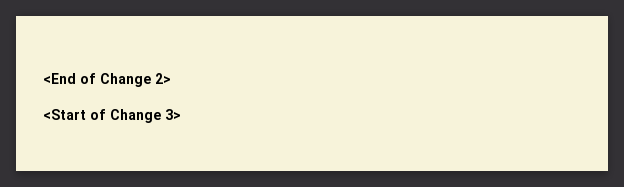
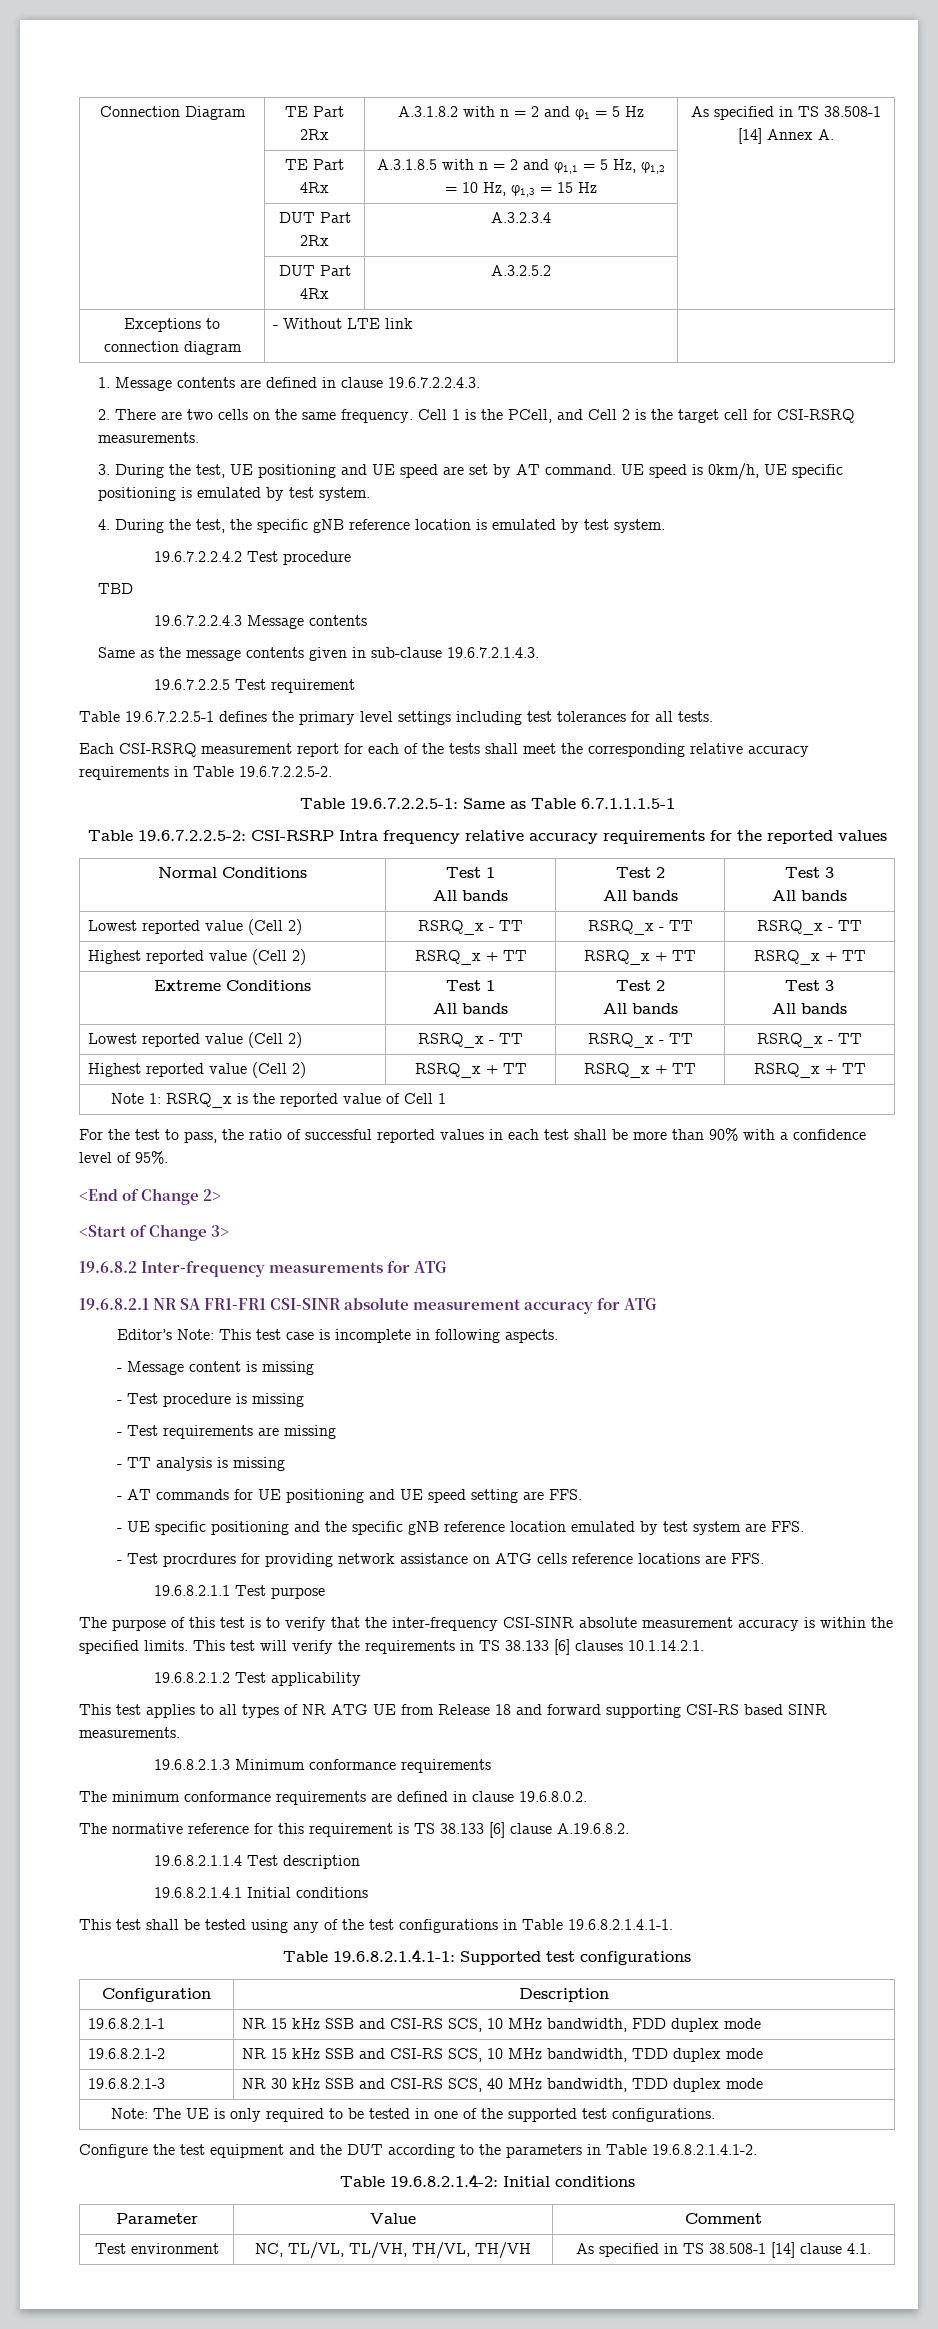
(43, 78) none -> [99,106,246,120] [285,106,344,117] [300,129,329,140] [398,106,645,120] [691,106,882,120] [738,128,835,144] [285,159,344,170] [300,182,329,193] [377,159,666,174] [445,182,597,197] [278,212,351,223] [300,235,329,246] [491,212,551,223] [278,265,351,276] [300,288,329,299] [491,265,551,276] [124,318,220,332] [103,341,242,355] [273,318,414,329] [97,377,480,391] [97,409,854,423] [97,432,199,443] [97,463,843,480] [97,487,370,501] [97,519,665,533] [154,551,352,565] [97,583,133,594] [154,615,368,629] [97,647,539,661] [154,679,356,693] [79,711,713,725] [79,743,809,757] [79,766,332,780] [299,798,675,809] [87,830,887,844] [158,867,307,878] [446,867,495,878] [433,890,508,901] [615,867,665,878] [602,890,678,901] [785,867,834,878] [772,890,847,901] [88,919,303,935] [418,920,523,935] [587,920,693,935] [757,920,862,935] [88,949,307,965] [414,950,527,965] [584,950,696,965] [753,950,866,965] [154,980,311,991] [446,980,495,991] [433,1003,508,1014] [615,980,665,991] [602,1003,678,1014] [785,980,834,991] [772,1003,847,1014] [88,1032,303,1048] [418,1033,523,1048] [587,1033,693,1048] [757,1033,862,1048] [88,1062,307,1078] [414,1063,527,1078] [584,1063,696,1078] [753,1063,866,1078] [110,1093,446,1108] [79,1128,866,1143] [79,1151,168,1164] Connection Diagram | TE Part 2Rx | A.3.1.8.2 with n = 2 and φ1 = 5 Hz | As specified in TS 38.508-1 [14] Annex A. // | TE Part 4Rx | A.3.1.8.5 with n = 2 and φ1,1 = 5 Hz, φ1,2 = 10 Hz, φ1,3 = 15 Hz | // | DUT Part 2Rx | A.3.2.3.4 | // | DUT Part 4Rx | A.3.2.5.2 | // Exceptions to connection diagram | - Without LTE link | // 1. Message contents are defined in clause 19.6.7.2.2.4.3. // 2. There are two cells on the same frequency. Cell 1 is the PCell, and Cell 2 is the target cell for CSI-RSRQ measurements. // 3. During the test, UE positioning and UE speed are set by AT command. UE speed is 0km/h, UE specific positioning is emulated by test system. // 4. During the test, the specific gNB reference location is emulated by test system. // 19.6.7.2.2.4.2 Test procedure // TBD // 19.6.7.2.2.4.3 Message contents // Same as the message contents given in sub-clause 19.6.7.2.1.4.3. // 19.6.7.2.2.5 Test requirement // Table 19.6.7.2.2.5-1 defines the primary level settings including test tolerances for all tests. // Each CSI-RSRQ measurement report for each of the tests shall meet the corresponding relative accuracy requirements in Table 19.6.7.2.2.5-2. // Table 19.6.7.2.2.5-1: Same as Table 6.7.1.1.1.5-1 // Table 19.6.7.2.2.5-2: CSI-RSRP Intra frequency relative accuracy requirements for the reported values // Normal Conditions | Test 1 // All bands | Test 2 // All bands | Test 3 // All bands // Lowest reported value (Cell 2) | RSRQ_x - TT | RSRQ_x - TT | RSRQ_x - TT // Highest reported value (Cell 2) | RSRQ_x + TT | RSRQ_x + TT | RSRQ_x + TT // Extreme Conditions | Test 1 // All bands | Test 2 // All bands | Test 3 // All bands // Lowest reported value (Cell 2) | RSRQ_x - TT | RSRQ_x - TT | RSRQ_x - TT // Highest reported value (Cell 2) | RSRQ_x + TT | RSRQ_x + TT | RSRQ_x + TT // Note 1: RSRQ_x is the reported value of Cell 1 // For the test to pass, the ratio of successful reported values in each test shall be more than 90% with a confidence level of 95%. //
(181, 114) none -> [79,1261,448,1277] [79,1297,658,1314] [116,1329,558,1343] [116,1361,314,1375] [116,1393,304,1407] [116,1425,336,1439] [116,1457,285,1471] [116,1489,582,1503] [116,1521,804,1535] [116,1553,764,1567] [154,1585,326,1599] [79,1617,893,1631] [79,1639,704,1655] [154,1672,362,1686] [79,1704,827,1718] [79,1727,180,1738] [154,1759,492,1773] [79,1791,587,1805] [79,1822,629,1838] [154,1855,361,1869] [154,1887,369,1898] [79,1919,673,1933] [283,1949,691,1965] [102,1988,211,2002] [519,1988,609,2002] [88,2018,166,2029] [242,2018,762,2032] [88,2048,166,2059] [242,2048,764,2062] [88,2078,166,2089] [242,2078,764,2092] [110,2108,715,2122] [79,2144,757,2158] [339,2174,635,2187] [115,2213,198,2224] [370,2213,416,2224] [685,2213,763,2224] [94,2243,219,2254] [255,2242,531,2259] [576,2242,872,2258] // 19.6.8.2 Inter-frequency measurements for ATG // 19.6.8.2.1 NR SA FR1-FR1 CSI-SINR absolute measurement accuracy for ATG // Editor’s Note: This test case is incomplete in following aspects. // - Message content is missing // - Test procedure is missing // - Test requirements are missing // - TT analysis is missing // - AT commands for UE positioning and UE speed setting are FFS. // - UE specific positioning and the specific gNB reference location emulated by test system are FFS. // - Test procrdures for providing network assistance on ATG cells reference locations are FFS. // 19.6.8.2.1.1 Test purpose // The purpose of this test is to verify that the inter-frequency CSI-SINR absolute measurement accuracy is within the specified limits. This test will verify the requirements in TS 38.133 [6] clauses 10.1.14.2.1. // 19.6.8.2.1.2 Test applicability // This test applies to all types of NR ATG UE from Release 18 and forward supporting CSI-RS based SINR measurements. // 19.6.8.2.1.3 Minimum conformance requirements // The minimum conformance requirements are defined in clause 19.6.8.0.2. // The normative reference for this requirement is TS 38.133 [6] clause A.19.6.8.2. // 19.6.8.2.1.1.4 Test description // 19.6.8.2.1.4.1 Initial conditions // This test shall be tested using any of the test configurations in Table 19.6.8.2.1.4.1-1. // Table 19.6.8.2.1.4.1-1: Supported test configurations // Configuration | Description // 19.6.8.2.1-1 | NR 15 kHz SSB and CSI-RS SCS, 10 MHz bandwidth, FDD duplex mode // 19.6.8.2.1-2 | NR 15 kHz SSB and CSI-RS SCS, 10 MHz bandwidth, TDD duplex mode // 19.6.8.2.1-3 | NR 30 kHz SSB and CSI-RS SCS, 40 MHz bandwidth, TDD duplex mode // Note: The UE is only required to be tested in one of the supported test configurations. // Configure the test equipment and the DUT according to the parameters in Table 19.6.8.2.1.4.1-2. // Table 19.6.8.2.1.4-2: Initial conditions // Parameter | Value | Comment // Test environment | NC, TL/VL, TL/VH, TH/VL, TH/VH | As specified in TS 38.508-1 [14] clause 4.1.

